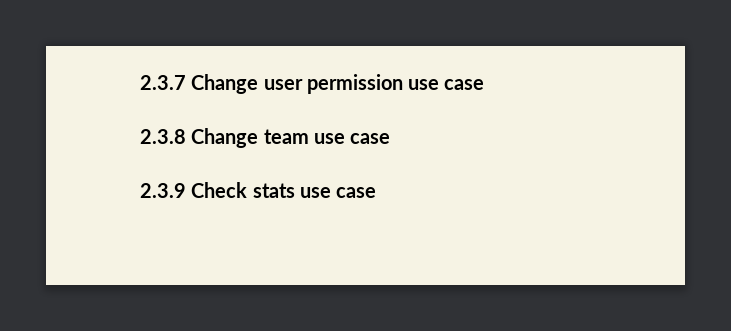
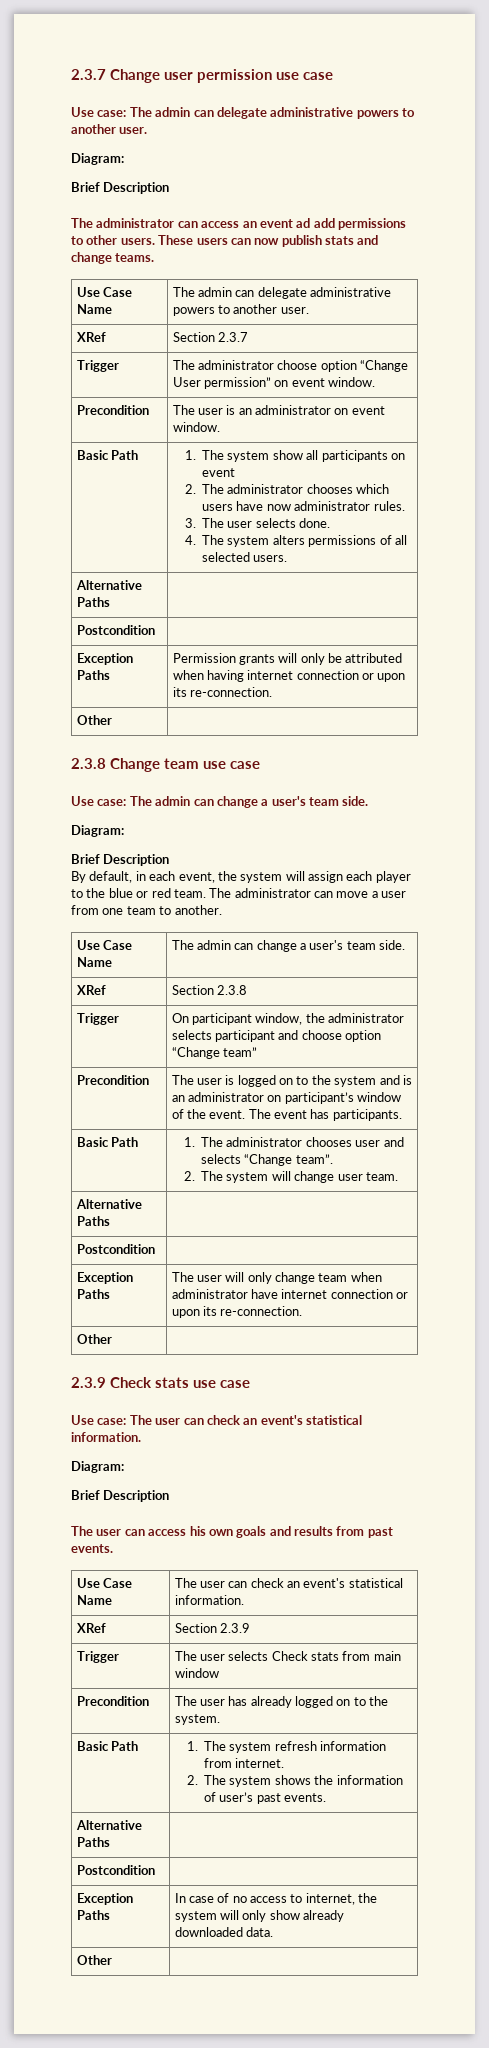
(485, 84) none -> [71,107,415,119] [71,124,148,134] [71,153,124,165] [71,182,170,194] [71,218,406,230] [71,235,379,247] [71,252,155,264] [76,287,132,297] [76,304,112,314] [172,287,392,299] [172,304,309,316] [76,332,106,342] [172,332,248,342] [76,360,119,372] [172,360,409,372] [172,377,376,389] [76,405,149,415] [172,405,385,415] [172,422,220,432] [76,450,138,460] [184,450,405,462] [202,468,236,477] [184,484,390,494] [202,501,405,511] [184,518,331,528] [184,535,407,547] [202,552,288,562] [75,580,142,590] [76,597,110,607] [76,625,155,635] [76,653,133,665] [76,670,110,680] [172,653,403,665] [172,670,406,682] [172,687,272,697] [76,715,112,725] // Use case: The admin can delegate administrative powers to another user. // Diagram: // Brief Description // The administrator can access an event ad add permissions to other users. These users can now publish stats and change teams. // Use Case Name | The admin can delegate administrative powers to another user. // XRef | Section 2.3.7 // Trigger | The administrator choose option “Change User permission” on event window. // Precondition | The user is an administrator on event window. // Basic Path | 1. The system show all participants on event // 2. The administrator chooses which users have now administrator rules. // 3. The user selects done. // 4. The system alters permissions of all selected users. // Alternative Paths | // Postcondition | // Exception Paths | Permission grants will only be attributed when having internet connection or upon its re-connection. // Other |
(391, 138) none -> [71,796,369,808] [71,825,124,837] [71,854,170,866] [71,871,411,883] [71,888,407,898] [71,905,222,915] [76,940,132,950] [76,957,112,967] [171,940,406,952] [76,985,106,995] [171,985,247,995] [76,1013,119,1025] [171,1013,405,1025] [171,1030,382,1042] [171,1047,257,1059] [76,1075,149,1085] [171,1075,412,1087] [171,1092,402,1104] [171,1109,402,1121] [76,1137,138,1147] [183,1137,404,1147] [201,1154,333,1166] [183,1171,398,1183] [75,1199,142,1209] [76,1216,110,1226] [76,1244,155,1254] [76,1272,133,1284] [76,1289,110,1299] [171,1272,382,1284] [171,1289,409,1299] [171,1306,303,1318] [76,1334,112,1344] // Use case: The admin can change a user's team side. // Diagram: // Brief Description // By default, in each event, the system will assign each player to the blue or red team. The administrator can move a user from one team to another. // Use Case Name | The admin can change a user's team side. // XRef | Section 2.3.8 // Trigger | On participant window, the administrator selects participant and choose option “Change team” // Precondition | The user is logged on to the system and is an administrator on participant’s window of the event. The event has participants. // Basic Path | 1. The administrator chooses user and selects “Change team”. // 2. The system will change user team. // Alternative Paths | // Postcondition | // Exception Paths | The user will only change team when administrator have internet connection or upon its re-connection. // Other |
(377, 192) none -> [71,1415,362,1425] [71,1432,141,1442] [71,1461,124,1473] [71,1490,170,1502] [71,1526,393,1538] [71,1544,113,1553] [76,1578,132,1588] [76,1595,112,1605] [174,1578,403,1588] [174,1595,244,1605] [76,1623,106,1633] [174,1623,250,1633] [76,1651,119,1663] [174,1651,401,1661] [174,1668,219,1678] [76,1696,149,1706] [174,1696,389,1708] [174,1714,220,1725] [76,1741,138,1751] [186,1741,387,1753] [204,1758,285,1768] [186,1775,403,1787] [204,1792,327,1804] [75,1820,142,1830] [76,1837,110,1847] [76,1865,155,1875] [76,1893,133,1905] [76,1910,110,1920] [174,1893,378,1905] [174,1910,345,1922] [174,1927,273,1937] [76,1955,112,1965] // Use case: The user can check an event's statistical information. // Diagram: // Brief Description // The user can access his own goals and results from past events. // Use Case Name | The user can check an event's statistical information. // XRef | Section 2.3.9 // Trigger | The user selects Check stats from main window // Precondition | The user has already logged on to the system. // Basic Path | 1. The system refresh information from internet. // 2. The system shows the information of user’s past events. // Alternative Paths | // Postcondition | // Exception Paths | In case of no access to internet, the system will only show already downloaded data. // Other |

